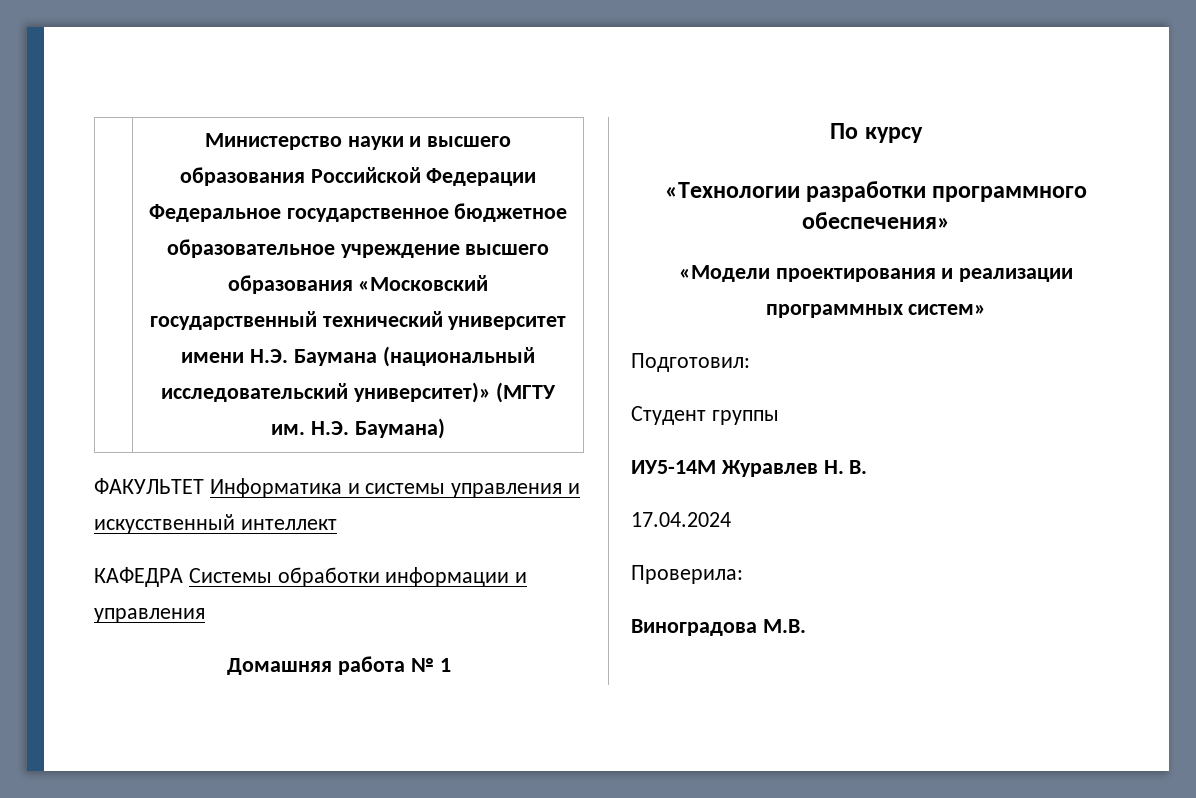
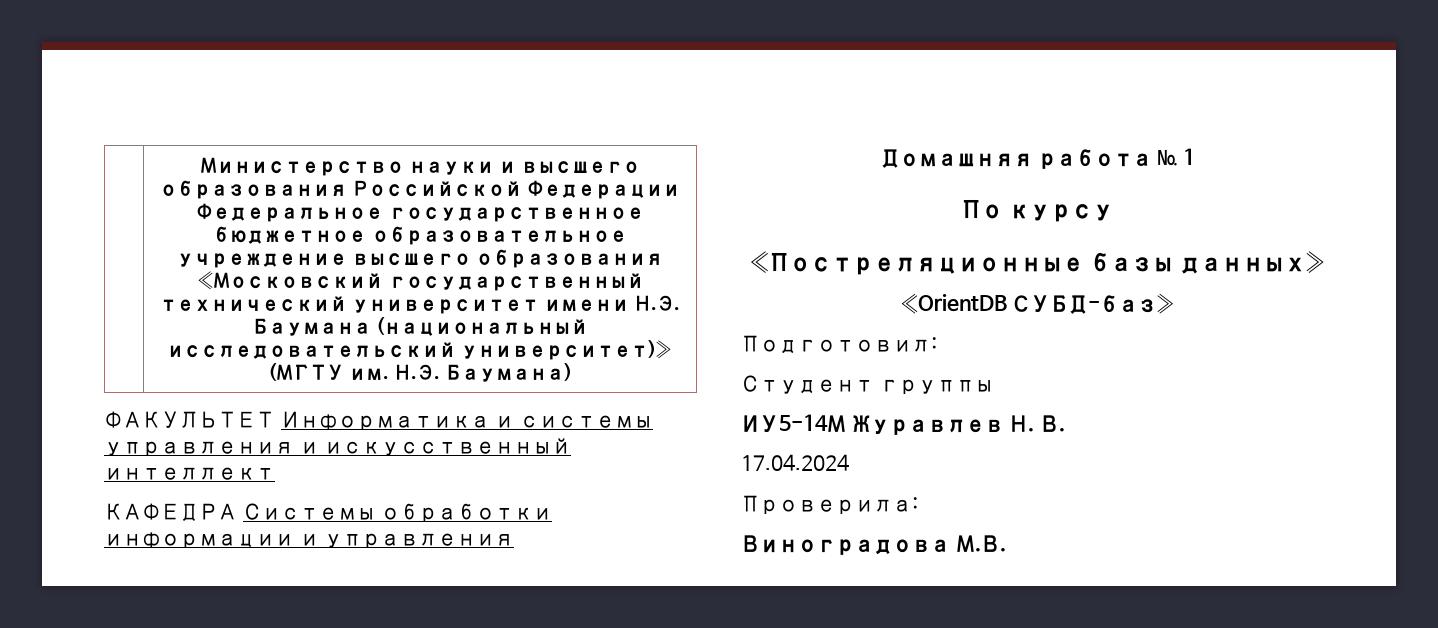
[664,181,1088,202] [802,212,950,229] [678,265,1074,282] [765,304,987,318] «Технологии разработки программного обеспечения» // «Модели проектирования и реализации программных систем» -> [747,251,1328,275] [898,293,1177,314] «Постреляционные базы данных» // «OrientDB СУБД-баз»

